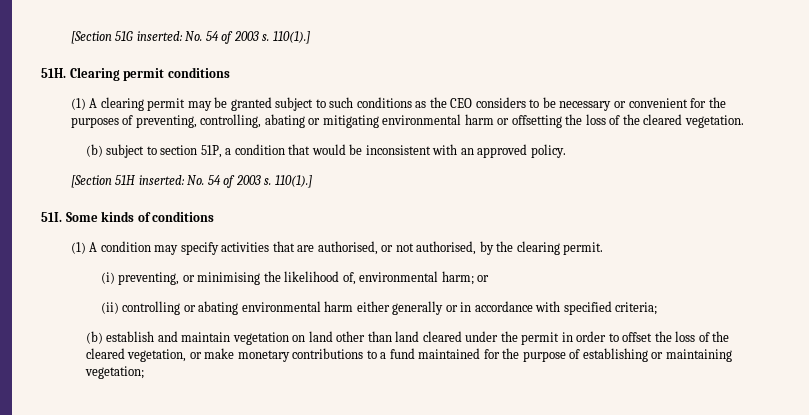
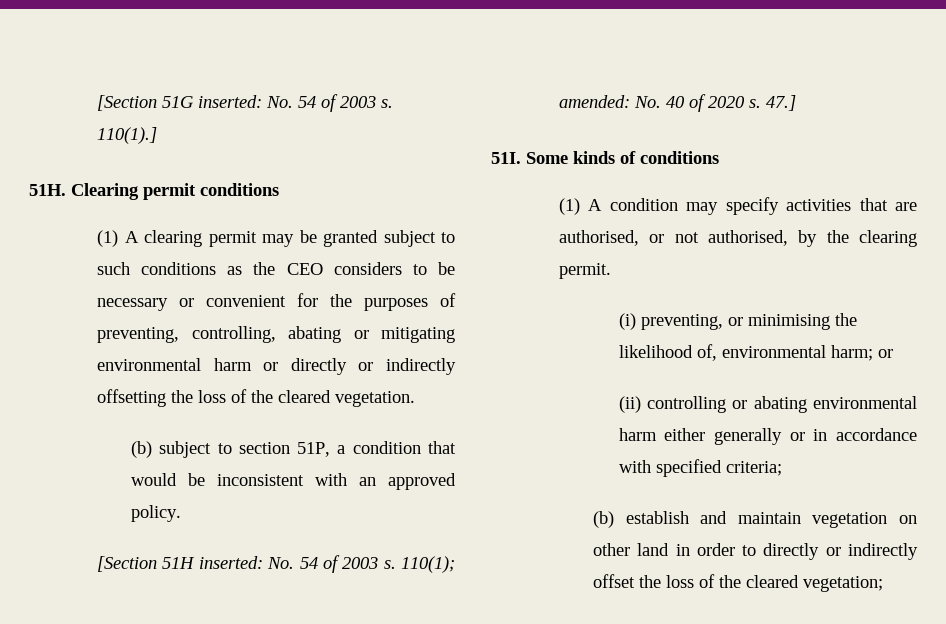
(510, 121) none -> [290,358,457,375] directly or indirectly
[274,175,312,188] 110(1).] -> [401,556,455,573] [559,94,797,112] 110(1); amended: No. 40 of 2020 s. 47.]
[308,331,619,345] land other than land cleared under the permit in order to -> [593,543,918,560] other land in order to directly or indirectly
[127,348,732,362] vegetation, or make monetary contributions to a fund maintained for the purpose of establishing or maintaining -> (800, 581) none

